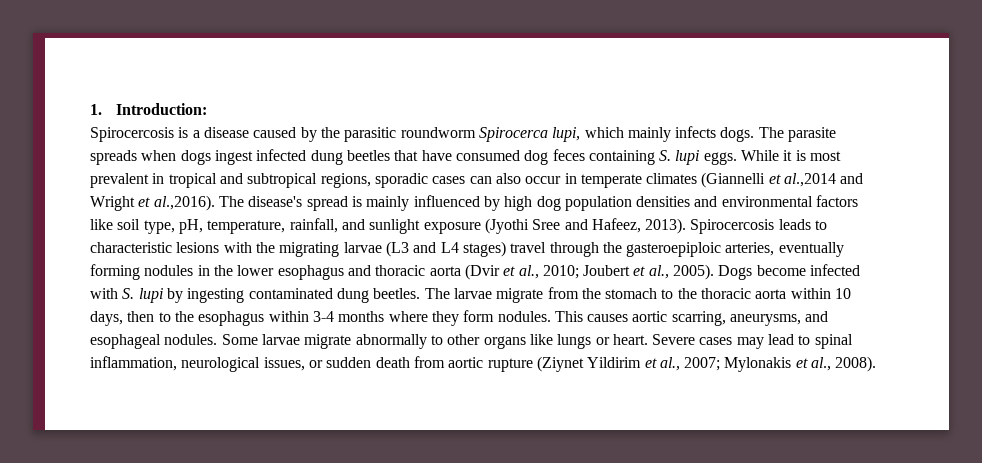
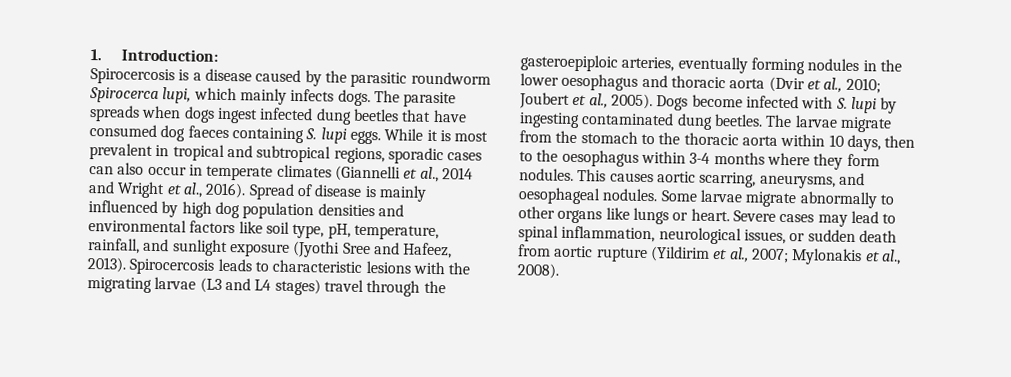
[552,149,585,161] feces -> [187,125,229,139] faeces
[784,173,837,187] al.,2014 -> [419,166,473,183] al., 2014
[153,195,348,211] al.,2016). The disease's spread -> [182,182,363,200] al., 2016). Spread of disease
[277,265,344,280] esophagus -> [561,73,639,91] oesophagus
[198,311,265,326] esophagus -> [561,149,639,167] oesophagus
[90,334,161,349] esophageal -> [518,187,601,205] oesophageal
[536,356,642,372] (Ziynet Yildirim -> [649,246,710,262] (Yildirim

